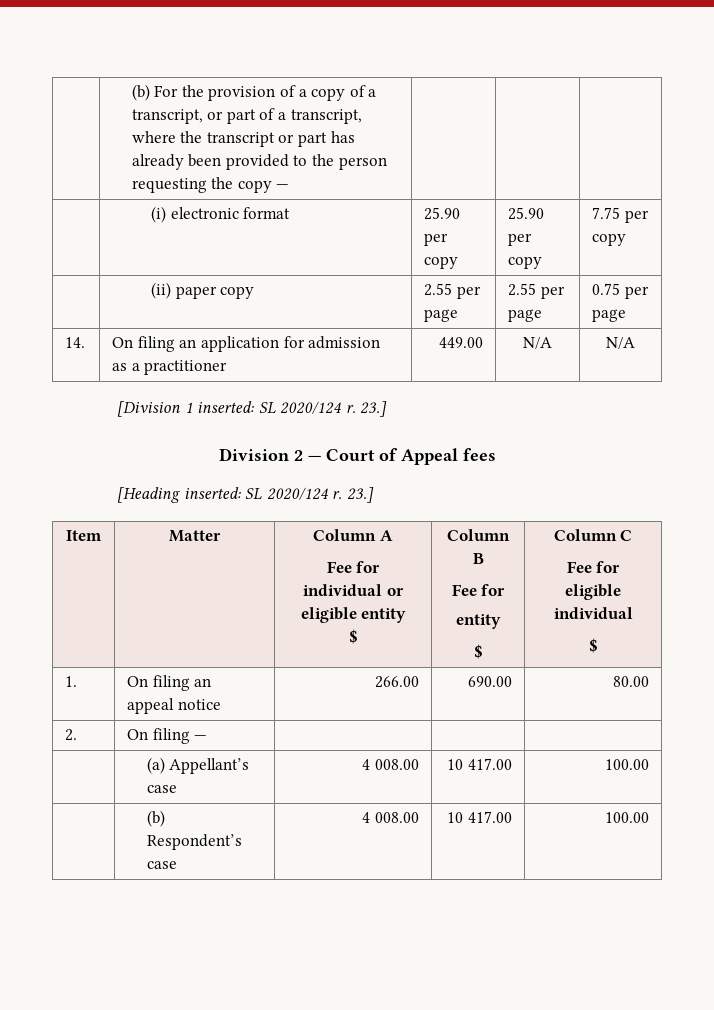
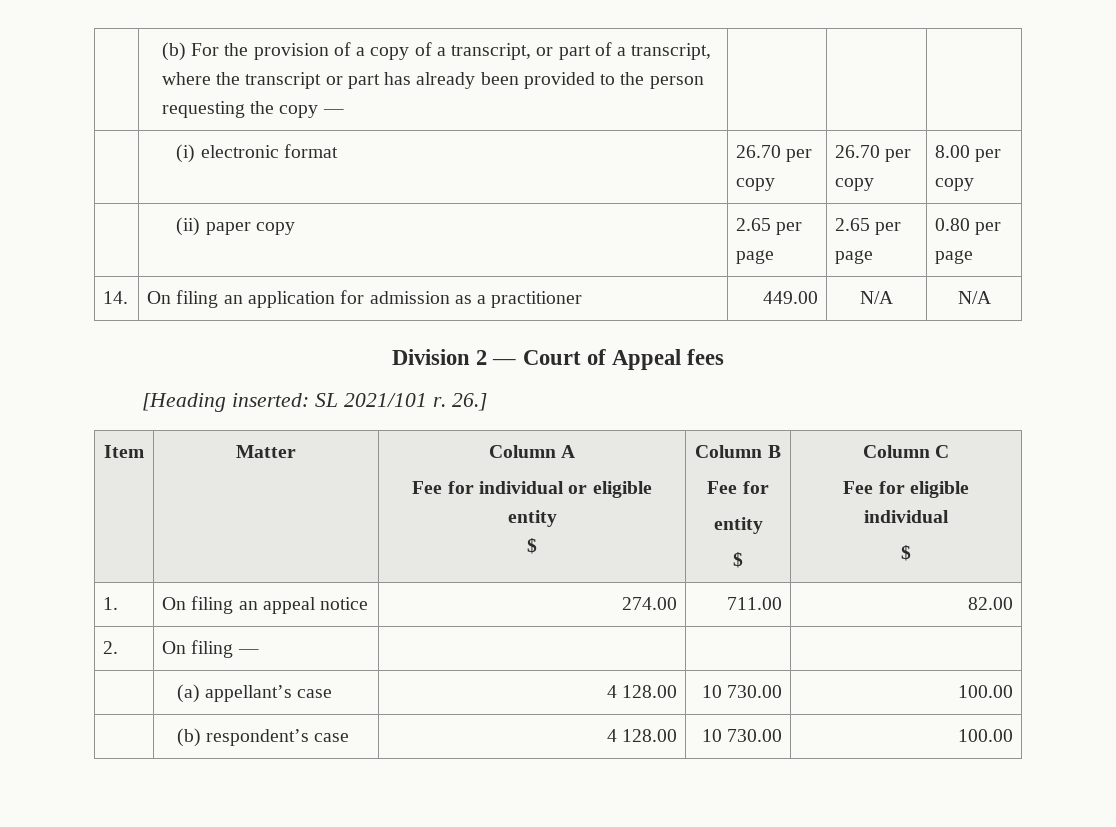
[424,207,461,220] [424,233,449,246] [424,256,459,269] [508,207,545,220] [508,233,533,246] [508,256,543,269] [592,207,621,219] 25.90 per copy | 25.90 per copy | 7.75 -> [736,145,813,162] [736,178,776,191] [835,145,912,162] [835,178,875,191] [935,145,971,158] 26.70 per copy | 26.70 per copy | 8.00
[424,283,481,299] [424,309,459,322] [508,283,565,299] [508,309,543,322] [592,283,621,295] 2.55 per page | 2.55 per page | 0.75 -> [736,218,803,235] [736,250,775,264] [835,218,902,235] [835,250,874,264] [935,218,971,231] 2.65 per page | 2.65 per page | 0.80
[116,401,388,417] // [Division 1 inserted: SL 2020/124 r. 23.] -> (991, 297) none
[266,487,374,503] 2020/124 r. 23.] -> [343,393,487,411] 2021/101 r. 26.]
[374,676,419,688] [467,676,512,687] [612,676,649,687] 266.00 | 690.00 | 80.00 -> [621,597,677,610] [726,597,782,610] [967,597,1013,610] 274.00 | 711.00 | 82.00
[169,758,250,774] [146,785,177,793] [362,759,419,770] [447,758,512,770] Appellant’s case | 4 008.00 | 10 417.00 -> [205,685,333,702] [606,685,677,698] [701,685,782,698] appellant’s case | 4 128.00 | 10 730.00
[146,834,242,850] [146,861,177,869] [362,812,419,823] [447,811,512,823] Respondent’s case | 4 008.00 | 10 417.00 -> [206,729,350,746] [606,729,677,742] [701,729,782,742] respondent’s case | 4 128.00 | 10 730.00

